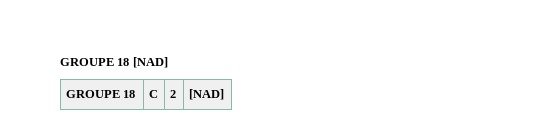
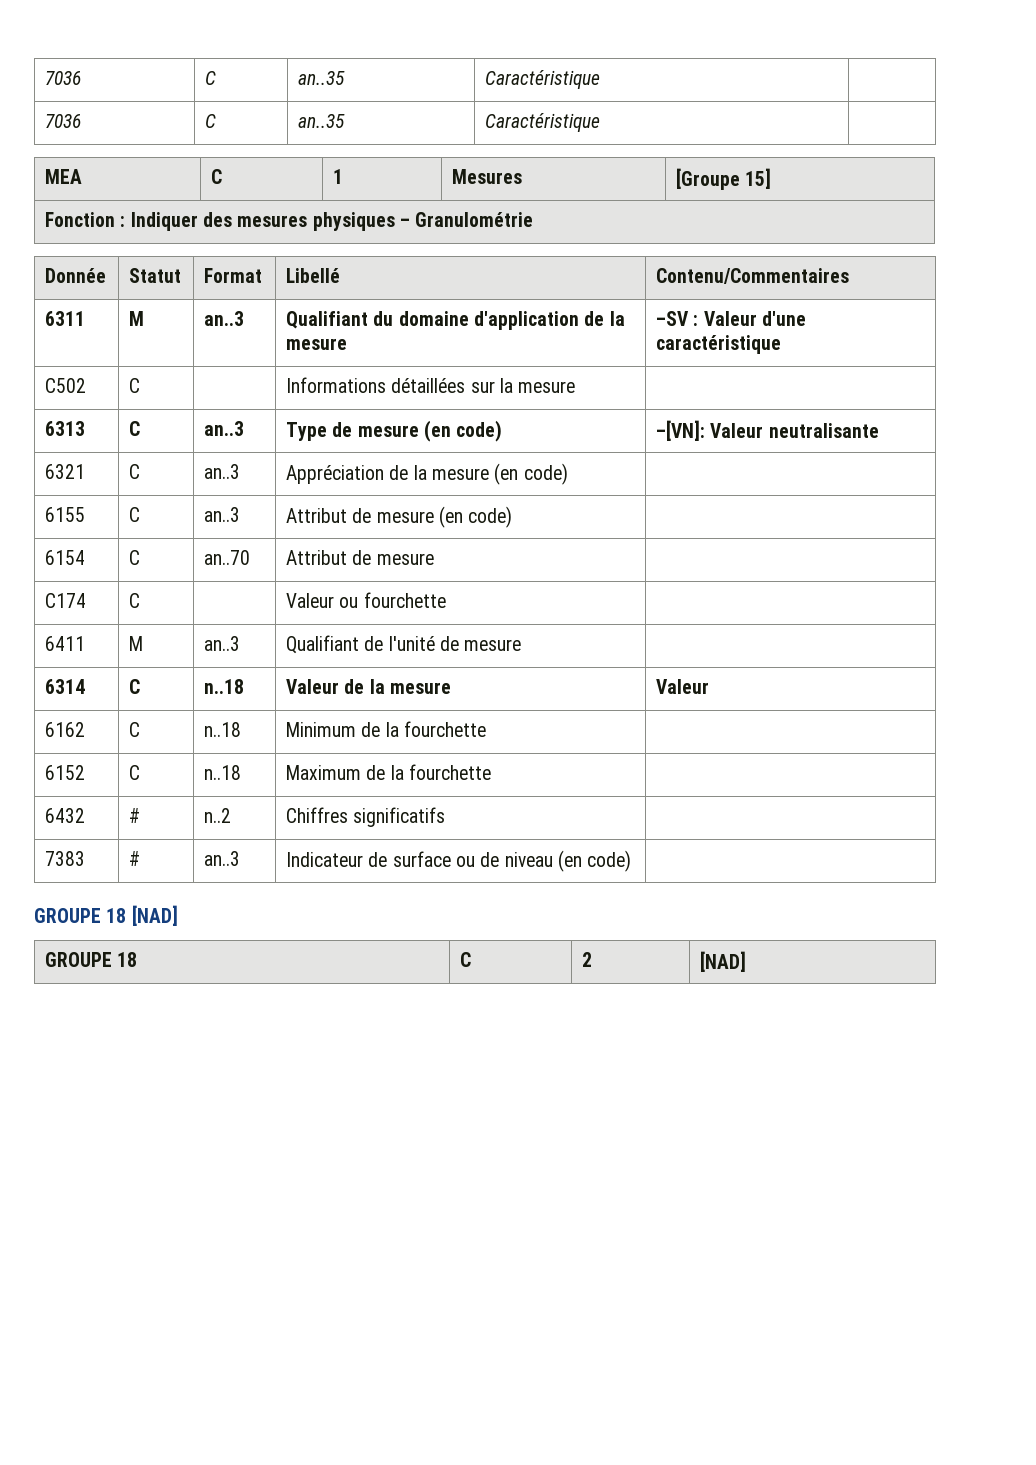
(60, 62) none -> [45,71,82,85] [205,71,217,85] [298,71,346,85] [485,70,601,89] [45,114,82,128] [205,114,217,128] [298,114,346,128] [485,113,601,132] [45,169,83,184] [211,169,223,184] [333,169,344,184] [452,169,523,184] [676,168,772,190] [45,212,534,231] [45,268,107,283] [129,268,182,283] [204,268,263,283] [286,268,341,283] [656,268,850,284] [45,311,86,326] [129,311,145,326] [204,311,245,326] [286,311,625,330] [286,338,348,350] [656,311,806,326] [656,335,782,354] [45,378,87,393] [129,378,141,393] [286,377,576,393] [45,421,86,436] [129,421,141,436] [204,421,245,436] [286,420,503,442] [656,420,879,441] [45,464,86,479] [129,464,141,479] [204,464,241,479] [286,463,568,485] [45,507,86,522] [129,507,141,522] [204,507,241,522] [286,506,513,528] [45,550,86,565] [129,550,141,565] [204,550,251,565] [286,550,434,565] [45,593,87,608] [129,593,141,608] [286,592,446,608] [45,636,86,651] [129,636,144,651] [204,636,241,651] [286,635,522,654] [45,679,86,694] [129,679,141,694] [204,679,245,694] [286,679,451,694] [656,679,710,694] [45,722,86,737] [129,722,141,737] [204,722,242,737] [286,721,486,737] [45,765,86,780] [129,765,141,780] [204,765,242,780] [286,764,491,780] [45,808,86,823] [129,808,141,823] [204,808,232,823] [286,807,446,827] [45,851,86,866] [129,851,141,866] [204,851,241,866] [286,850,632,872] 7036 | C | an..35 | Caractéristique | // 7036 | C | an..35 | Caractéristique | // MEA | C | 1 | Mesures | [Groupe 15] // Fonction : Indiquer des mesures physiques – Granulométrie // Donnée | Statut | Format | Libellé | Contenu/Commentaires // 6311 | M | an..3 | Qualifiant du domaine d'application de la mesure | –SV : Valeur d'une caractéristique // C502 | C | | Informations détaillées sur la mesure | // 6313 | C | an..3 | Type de mesure (en code) | –[VN]: Valeur neutralisante // 6321 | C | an..3 | Appréciation de la mesure (en code) | // 6155 | C | an..3 | Attribut de mesure (en code) | // 6154 | C | an..70 | Attribut de mesure | // C174 | C | | Valeur ou fourchette | // 6411 | M | an..3 | Qualifiant de l'unité de mesure | // 6314 | C | n..18 | Valeur de la mesure | Valeur // 6162 | C | n..18 | Minimum de la fourchette | // 6152 | C | n..18 | Maximum de la fourchette | // 6432 | # | n..2 | Chiffres significatifs | // 7383 | # | an..3 | Indicateur de surface ou de niveau (en code) | //

